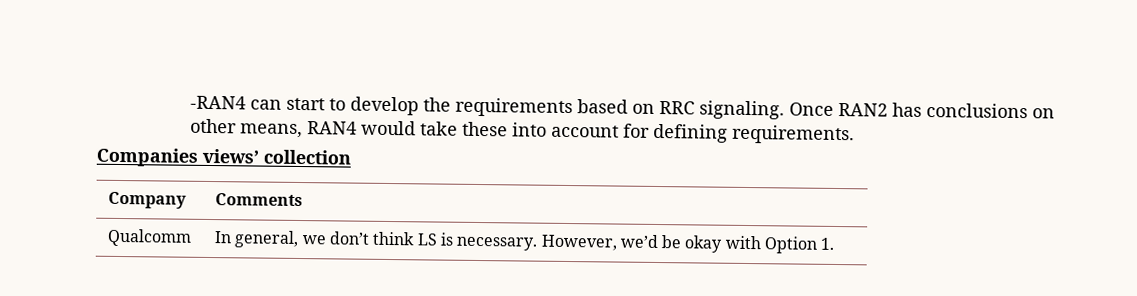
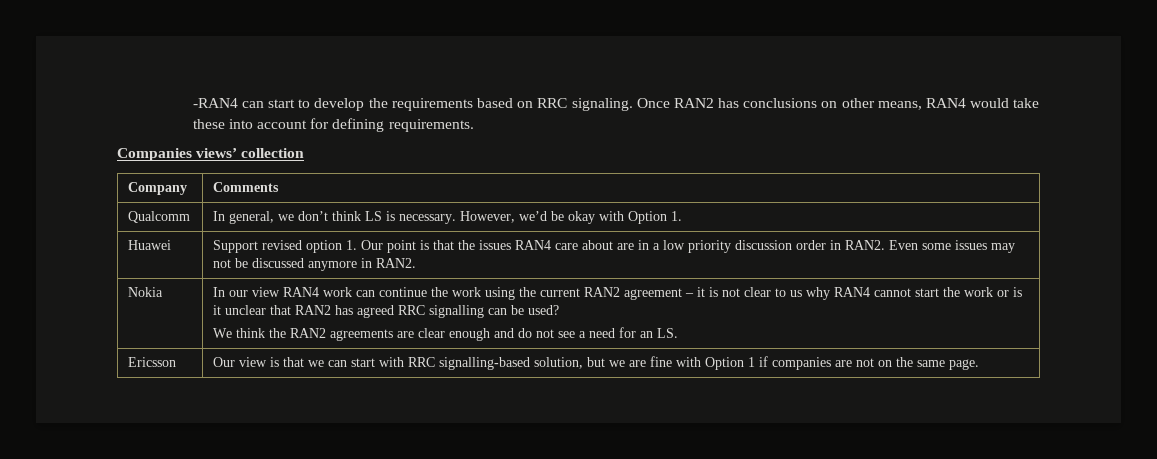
(836, 243) none -> [128,240,172,250] [213,240,1016,253] [213,258,417,271] [128,287,164,297] [213,287,1023,300] [213,305,560,318] [213,327,679,341] [128,357,177,367] [213,356,980,370] // Huawei | Support revised option 1. Our point is that the issues RAN4 care about are in a low priority discussion order in RAN2. Even some issues may not be discussed anymore in RAN2. // Nokia | In our view RAN4 work can continue the work using the current RAN2 agreement – it is not clear to us why RAN4 cannot start the work or is it unclear that RAN2 has agreed RRC signalling can be used? // We think the RAN2 agreements are clear enough and do not see a need for an LS. // Ericsson | Our view is that we can start with RRC signalling-based solution, but we are fine with Option 1 if companies are not on the same page.

